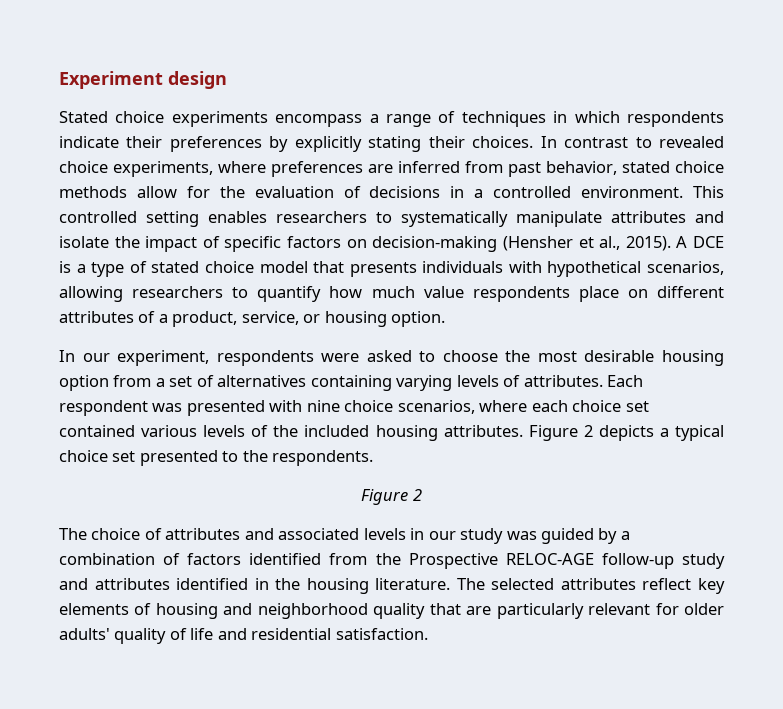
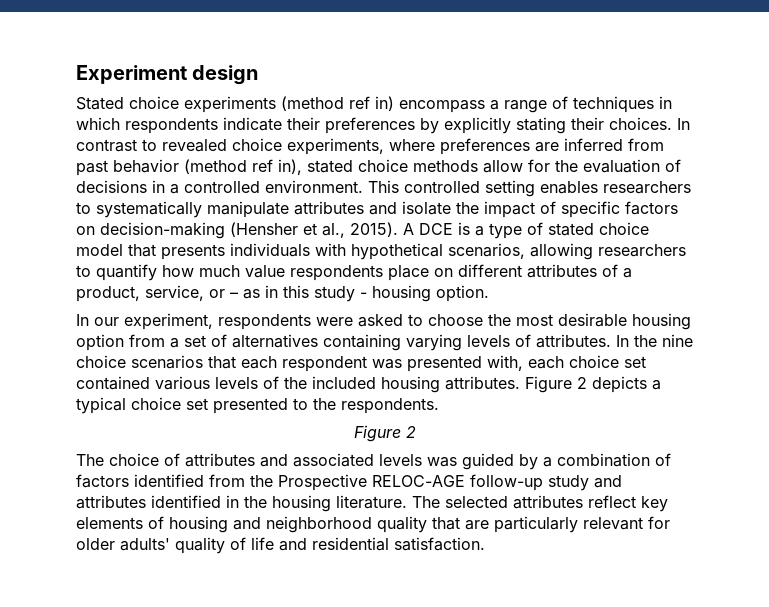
(268, 119) none -> [281,96,394,111] (method ref in)
[546,161,617,175] behavior, -> [113,159,302,175] behavior (method ref in),
(321, 318) none -> [230,285,367,302] – as in this study -
[607,375,644,387] [59,400,528,416] Each respondent was presented with nine choice scenarios, where -> [616,334,693,347] [76,355,523,372] In the nine choice scenarios that each respondent was presented with,
[410,528,504,544] in our study -> (422, 460) none

